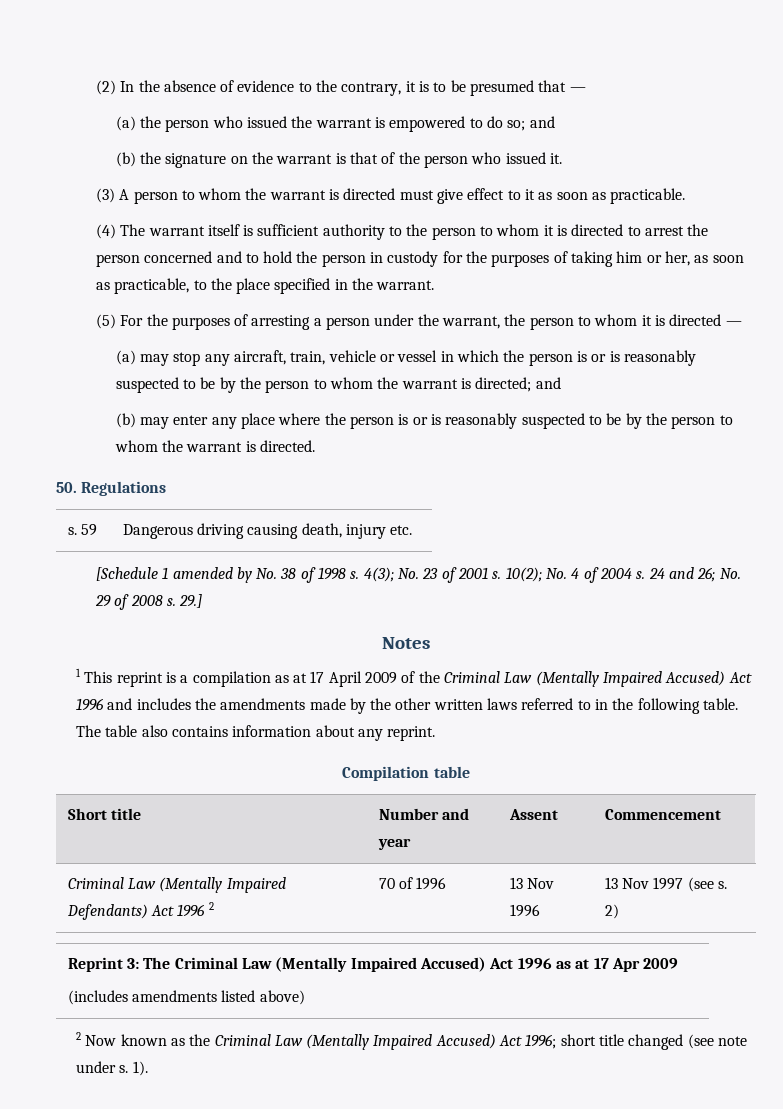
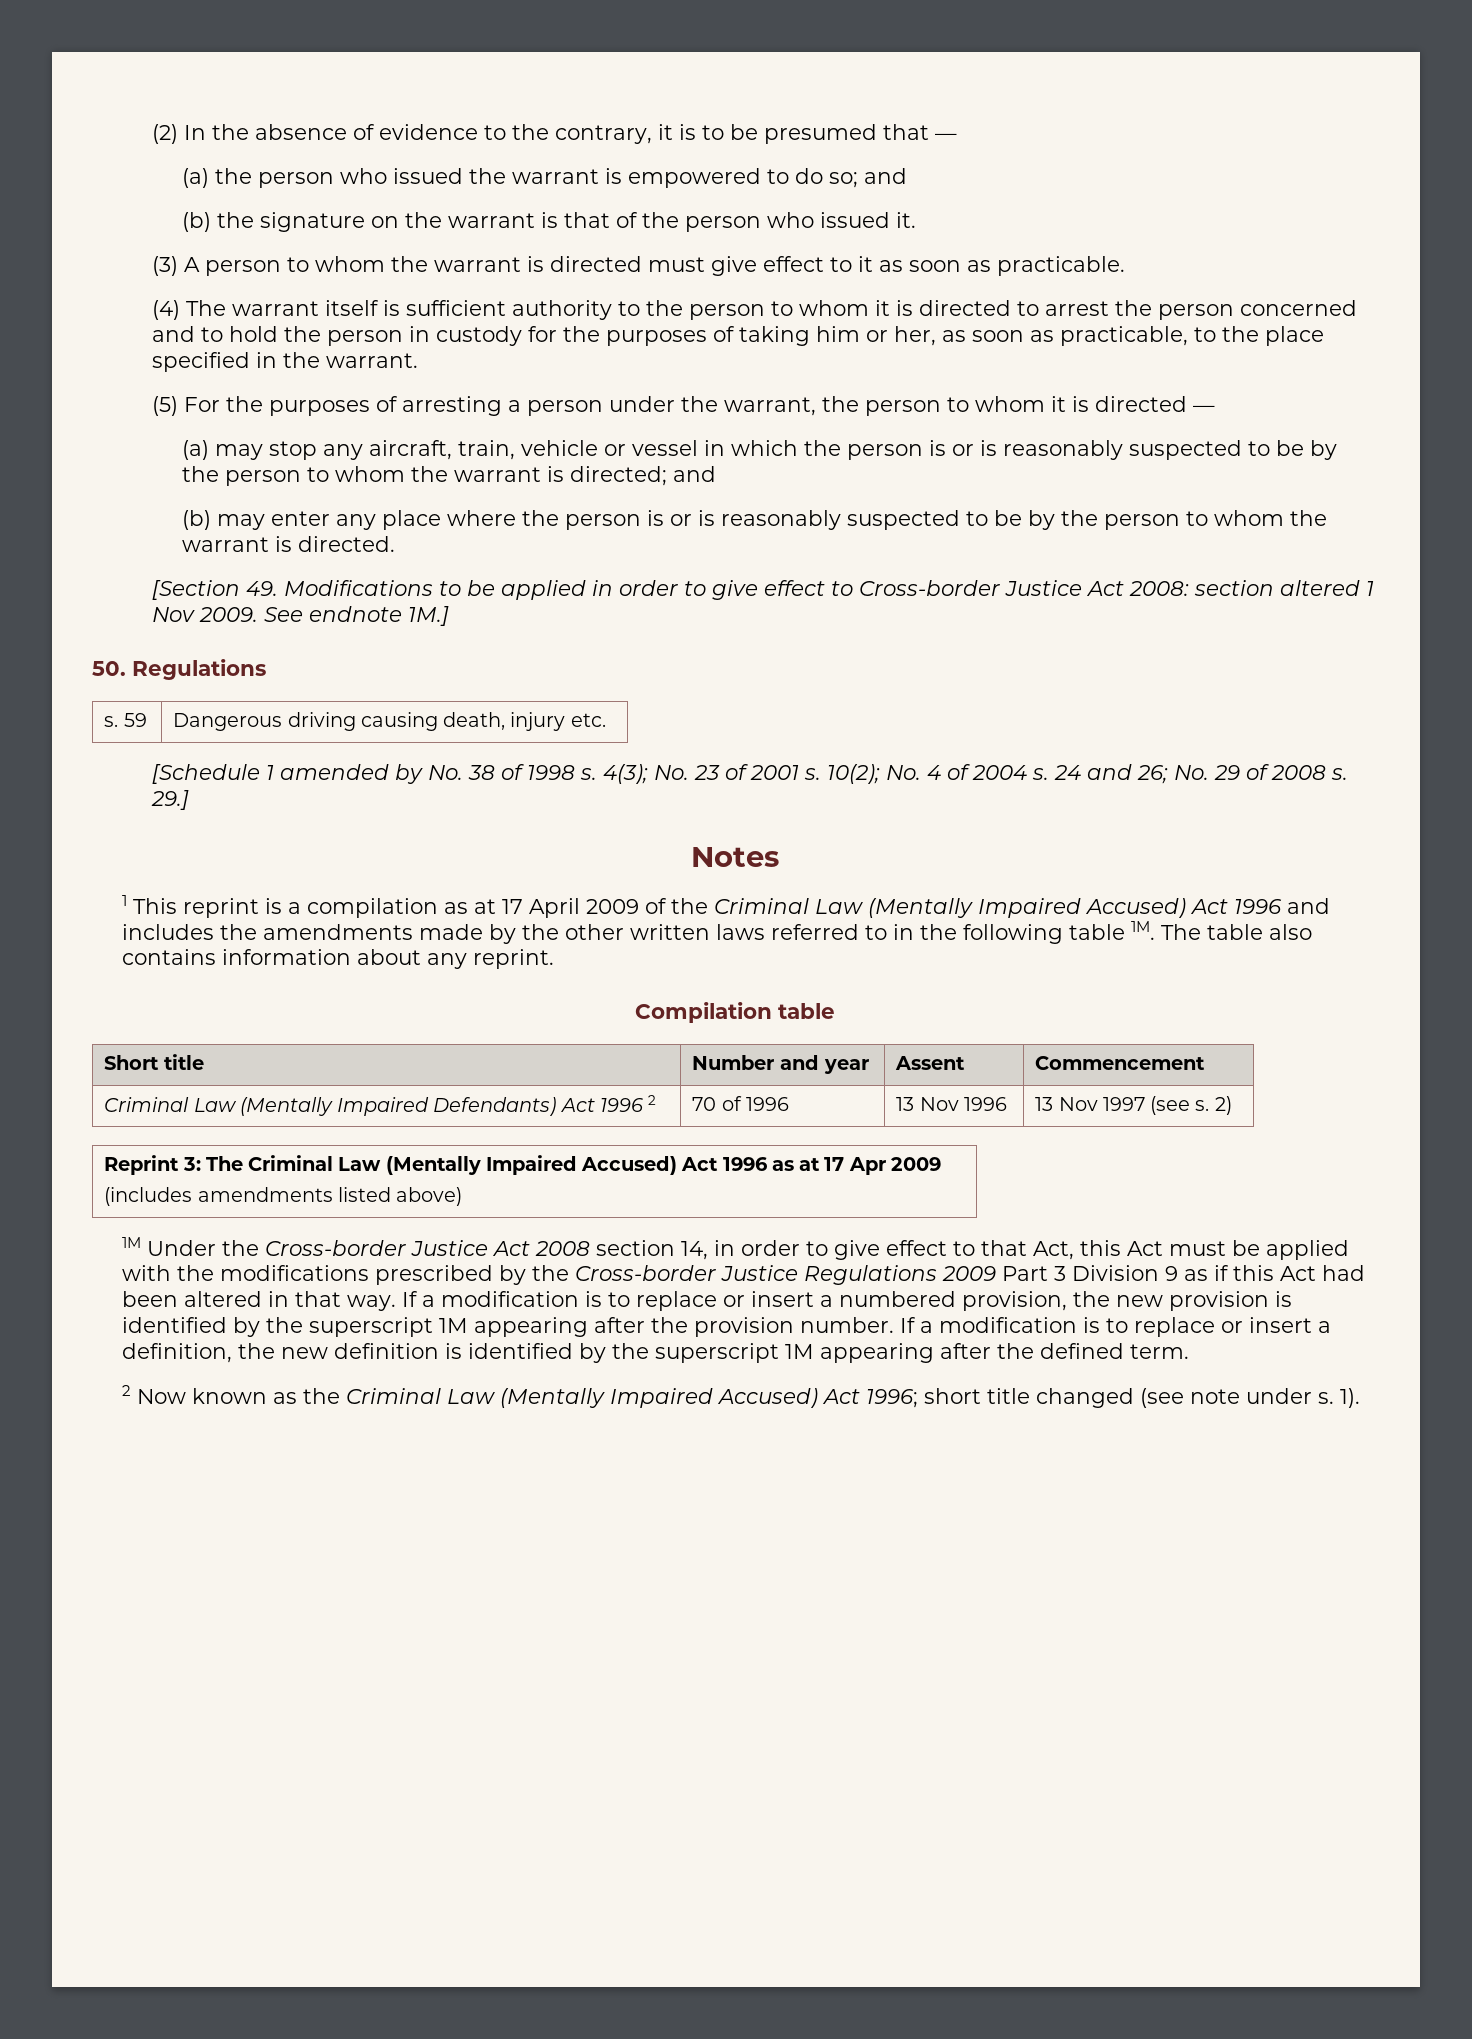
(316, 446) none -> [151,580,1374,600] [151,606,449,626] // [Section 49. Modifications to be applied in order to give effect to Cross-border Justice Act 2008: section altered 1 Nov 2009. See endnote 1M.]
[703,698,739,710] table. -> [1068,921,1155,940] table 1M.
(305, 997) none -> [121,1237,1349,1260] [121,1265,1365,1285] [121,1291,1292,1311] [121,1317,1331,1337] [121,1343,1189,1363] // 1M Under the Cross-border Justice Act 2008 section 14, in order to give effect to that Act, this Act must be applied with the modifications prescribed by the Cross-border Justice Regulations 2009 Part 3 Division 9 as if this Act had been altered in that way. If a modification is to replace or insert a numbered provision, the new provision is identified by the superscript 1M appearing after the provision number. If a modification is to replace or insert a definition, the new definition is identified by the superscript 1M appearing after the defined term.

